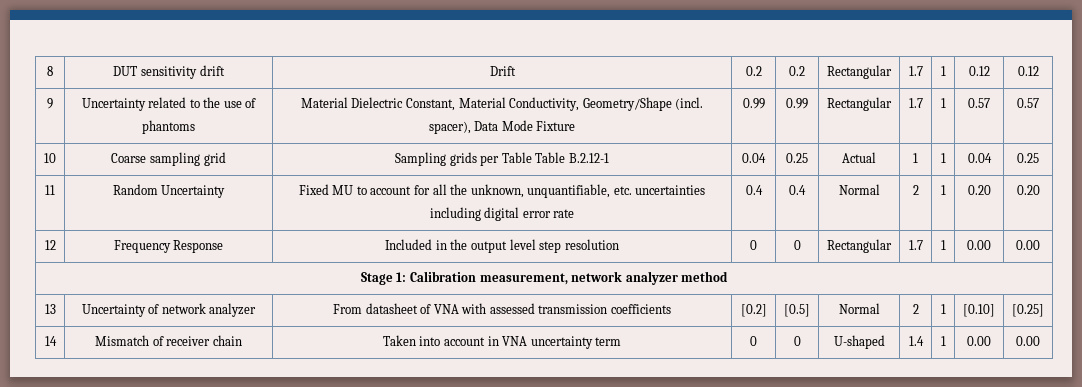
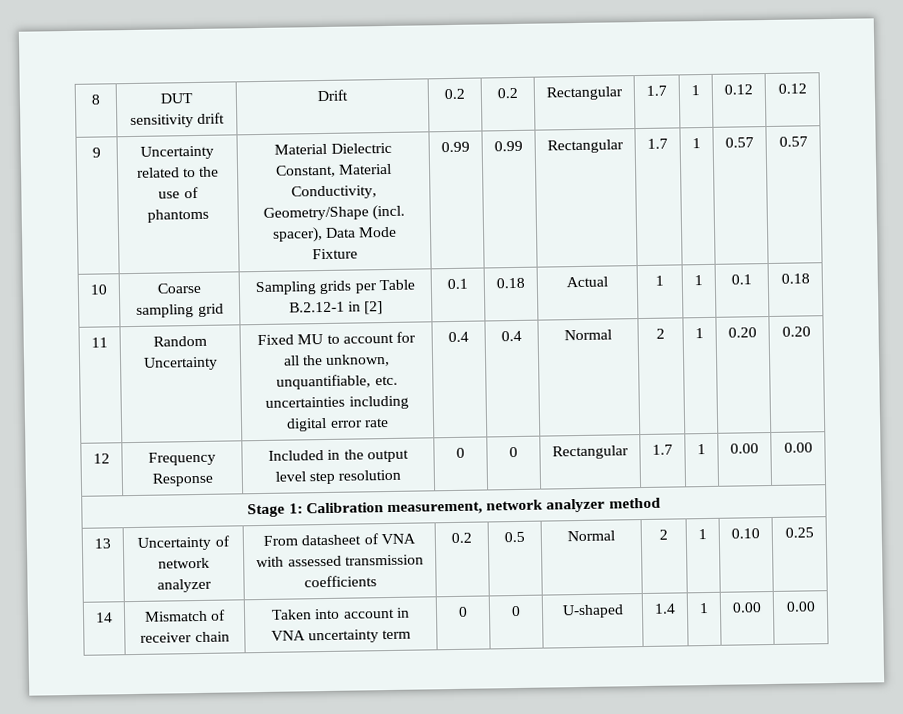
[535,152,566,163] Table -> (415, 285) none
[742,153,766,163] [786,153,808,163] | 0.04 | 0.25 -> [348,301,384,315] [447,278,468,290] [496,277,525,289] in [2] | 0.1 | 0.18
[967,153,992,163] [1017,153,1039,163] 0.04 | 0.25 -> [731,274,752,285] [780,273,810,284] 0.1 | 0.18
[740,304,767,317] [784,304,810,317] [838,303,880,314] [912,304,919,314] [940,304,946,314] [963,304,995,317] [1012,304,1044,317] [0.2] | [0.5] | Normal | 2 | 1 | [0.10] | [0.25] -> [451,532,472,544] [504,531,525,543] [567,530,615,542] [659,529,668,540] [698,529,707,540] [731,528,760,539] [784,527,814,538] 0.2 | 0.5 | Normal | 2 | 1 | 0.10 | 0.25

